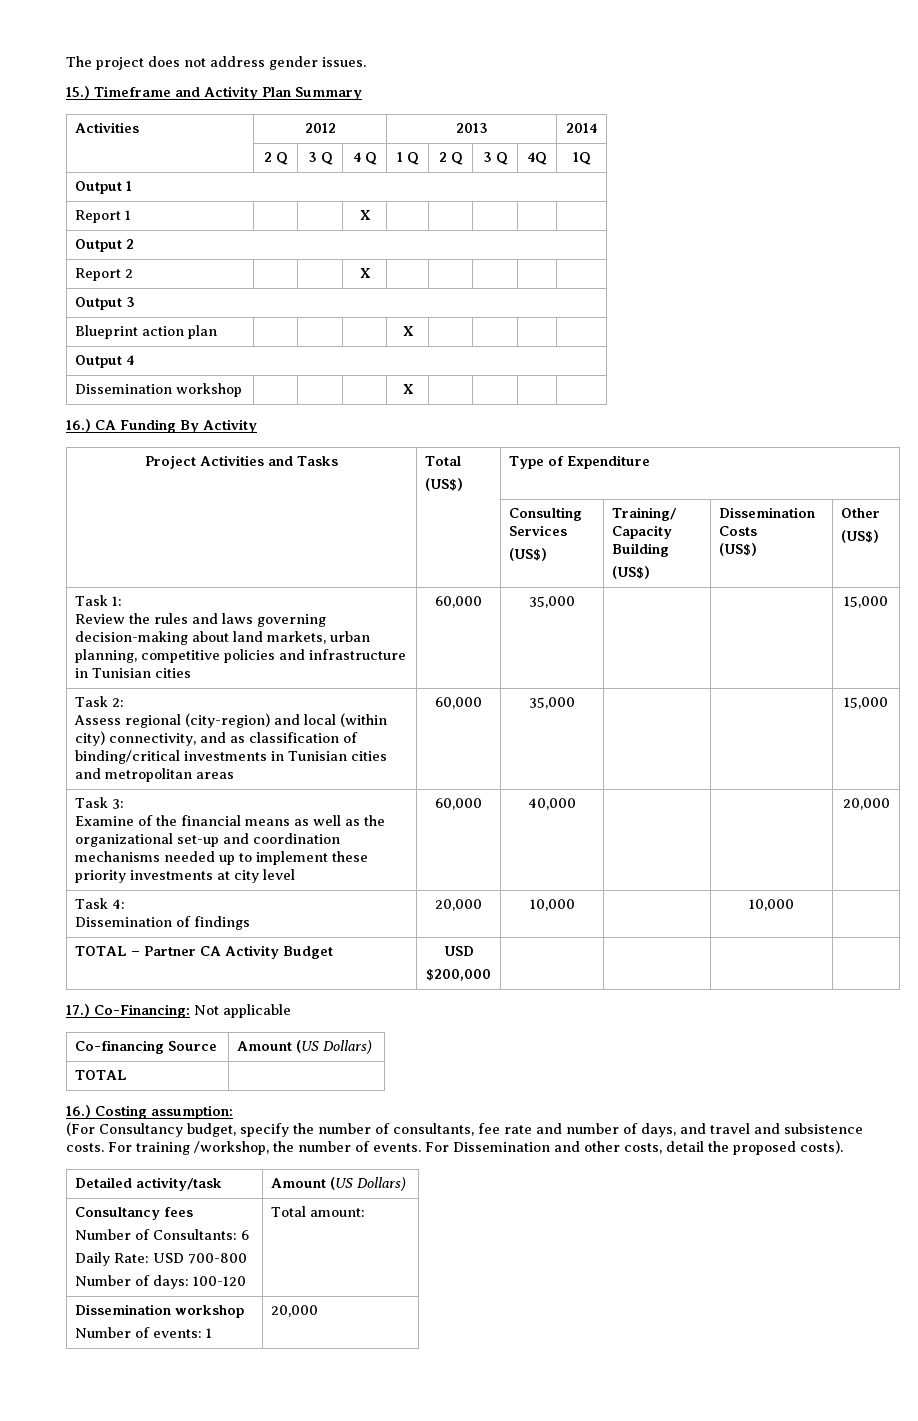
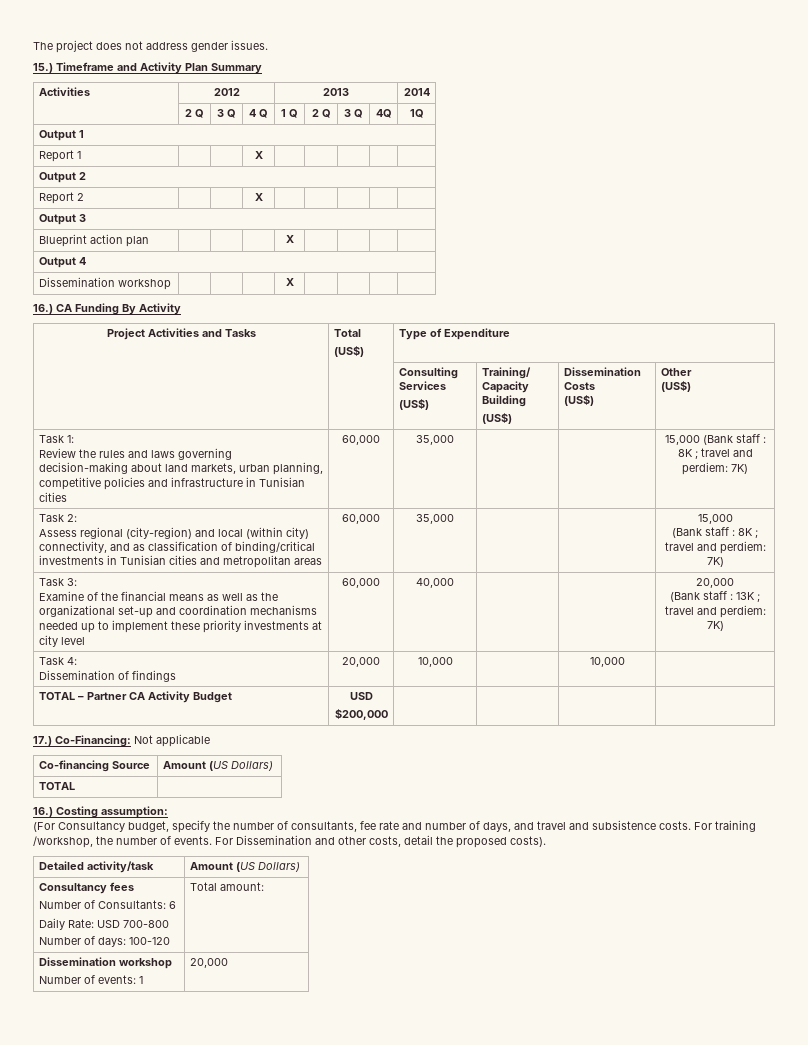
(888, 602) none -> [702,434,766,445] [677,448,753,459] [682,462,748,475] (Bank staff : 8K ; travel and perdiem: 7K)
(888, 703) none -> [672,527,758,538] [664,541,766,554] [706,557,724,567] // (Bank staff : 8K ; travel and perdiem: 7K)
(890, 804) none -> [670,591,760,602] [664,605,766,618] [706,621,724,631] // (Bank staff : 13K ; travel and perdiem: 7K)

